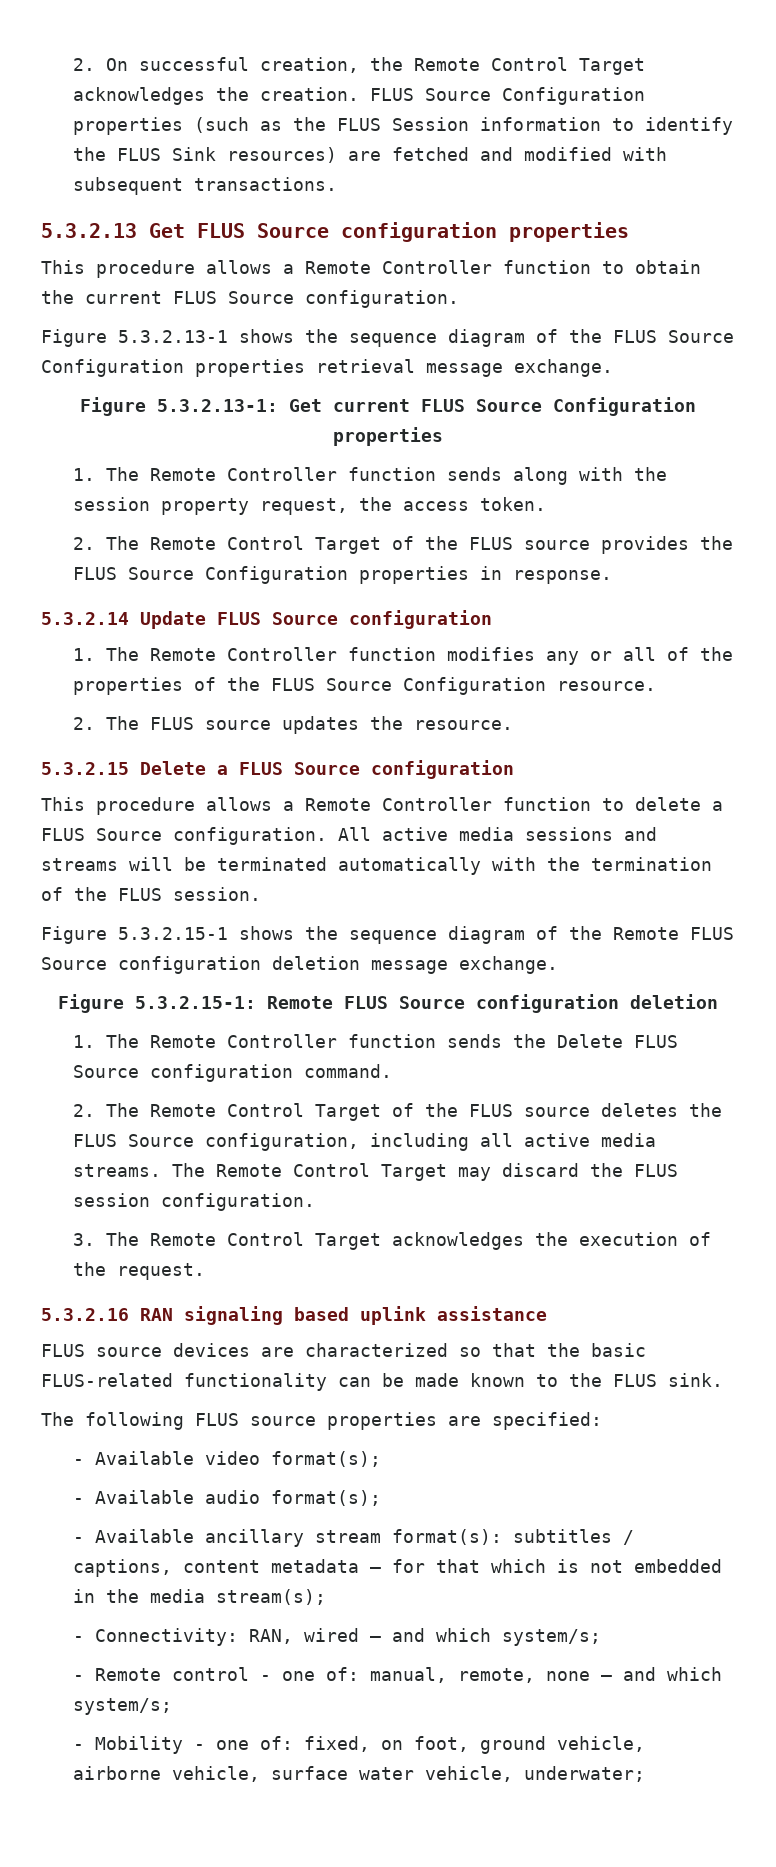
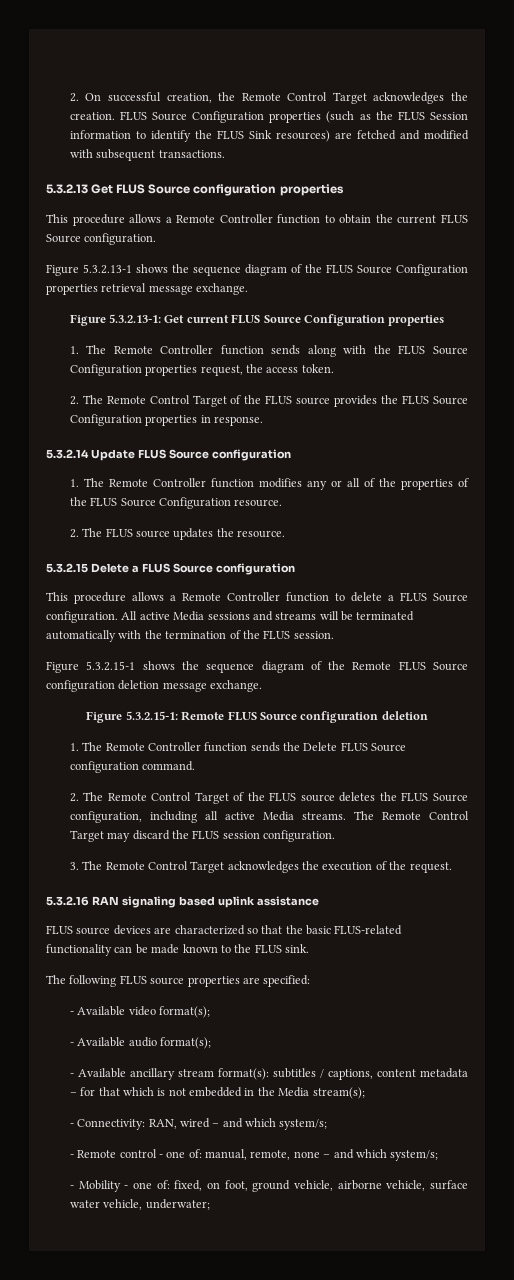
[72,497,249,515] session property -> [398,345,468,355] [69,364,198,376] FLUS Source Configuration properties
[459,827,514,841] media -> [173,611,205,621] Media
[600,1133,656,1147] media -> [262,811,294,821] Media
[149,1589,205,1603] media -> [278,1087,310,1097] Media

